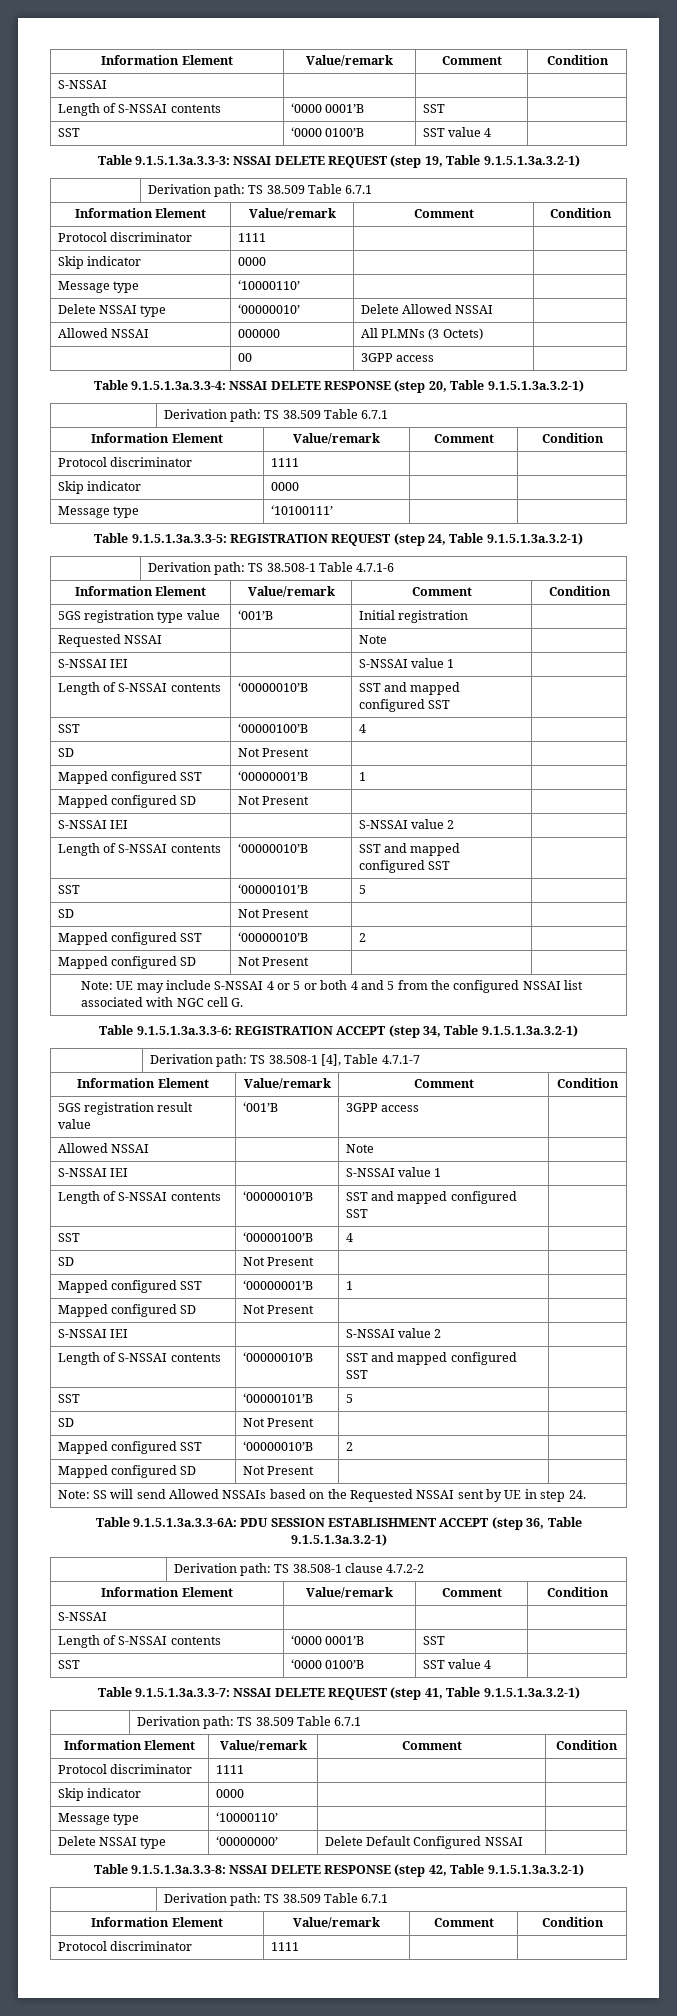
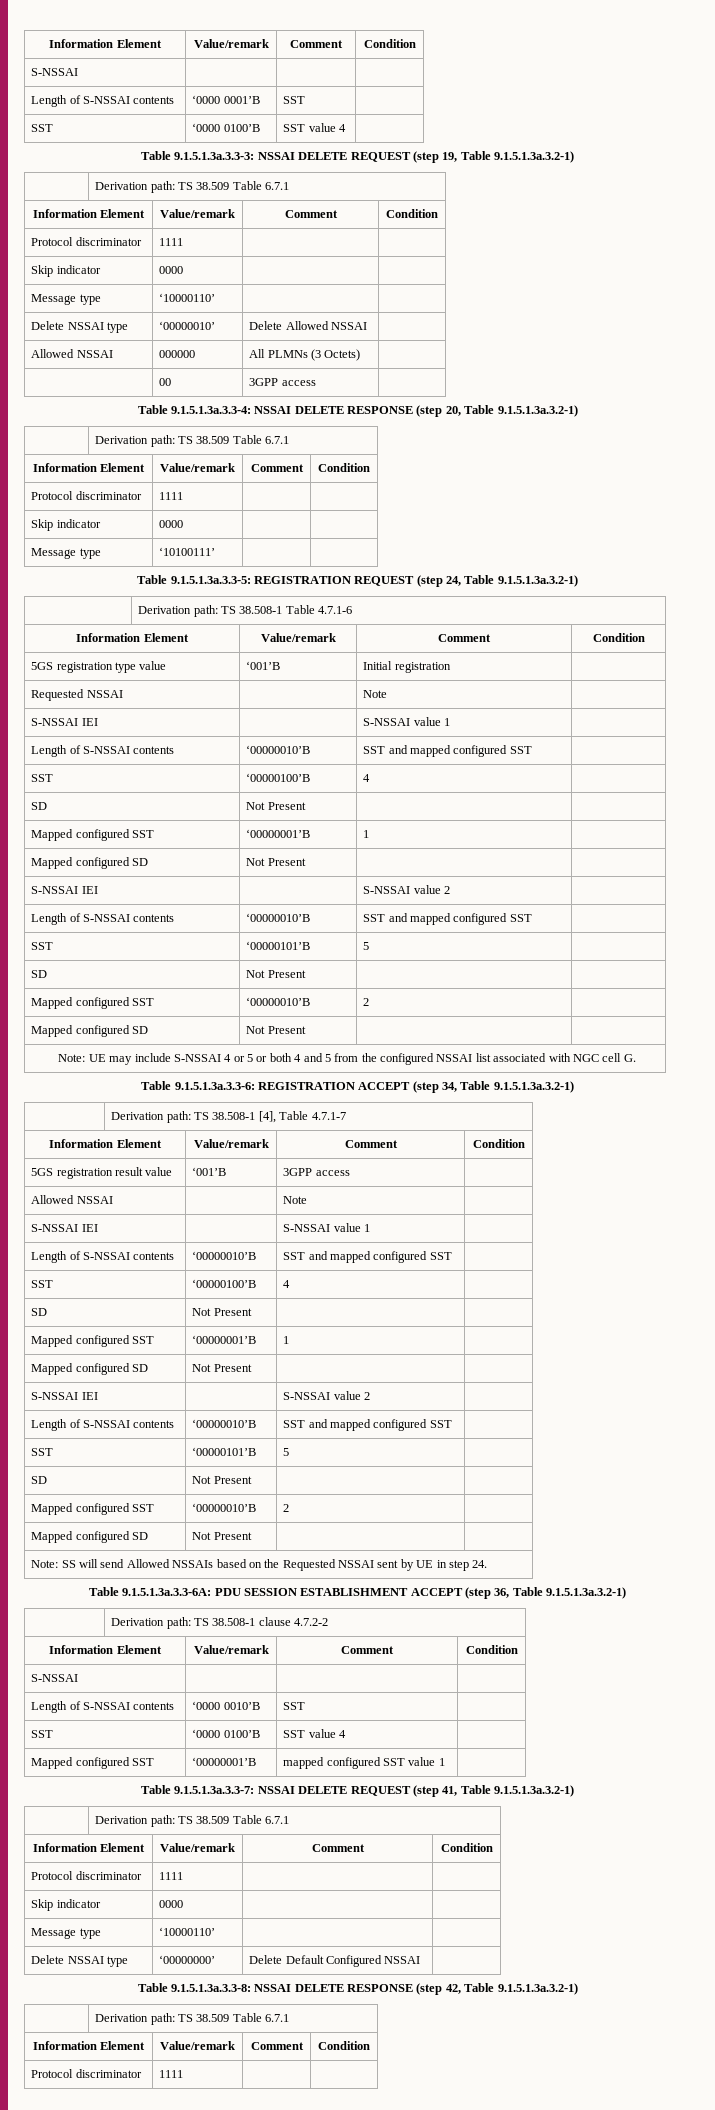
[324,1636,364,1645] [422,1636,445,1645] [57,1660,80,1669] [290,1659,364,1669] [422,1659,492,1669] 0001’B | SST | // SST | ‘0000 0100’B | SST value 4 | -> [223,1702,260,1710] [283,1702,306,1710] [31,1730,54,1738] [192,1729,260,1738] [283,1729,347,1738] [31,1757,155,1769] [192,1757,257,1766] [283,1757,445,1769] 0010’B | SST | // SST | ‘0000 0100’B | SST value 4 | // Mapped configured SST | ‘00000001’B | mapped configured SST value 1 |

